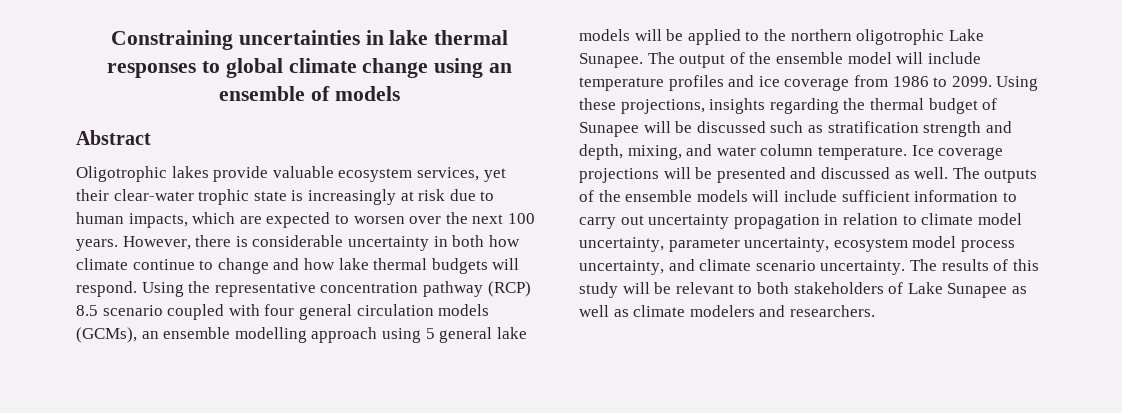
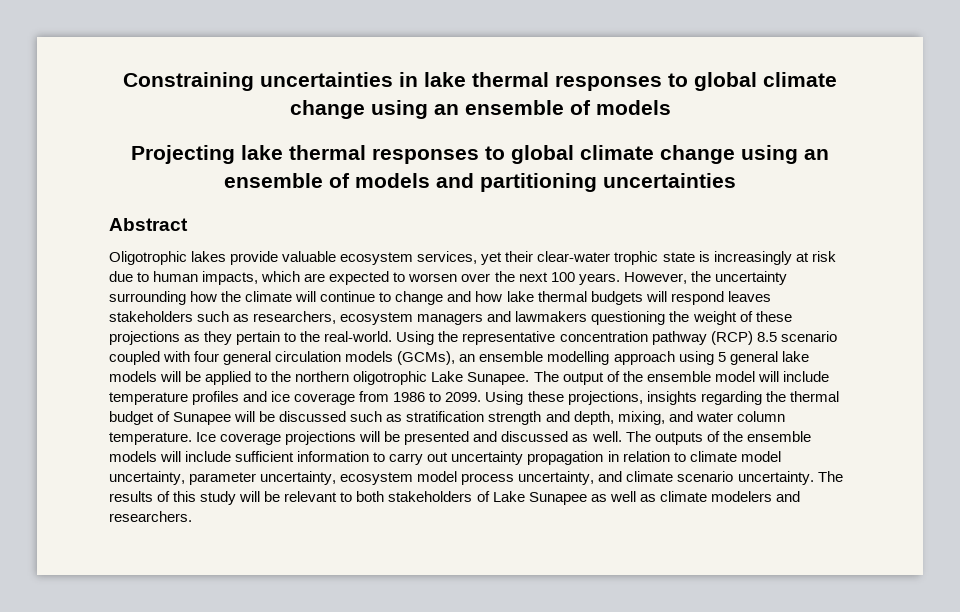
(400, 93) none -> [131,145,829,164] [224,173,736,192] // Projecting lake thermal responses to global climate change using an ensemble of models and partitioning uncertainties
[195,235,520,251] [76,258,128,270] there is considerable uncertainty in both how climate -> [690,271,787,285] [109,291,317,305] the uncertainty surrounding how the climate will
[76,281,137,297] respond. -> [670,291,771,305] [109,311,792,325] [109,331,393,345] respond leaves stakeholders such as researchers, ecosystem managers and lawmakers questioning the weight of these projections as they pertain to the real-world.

